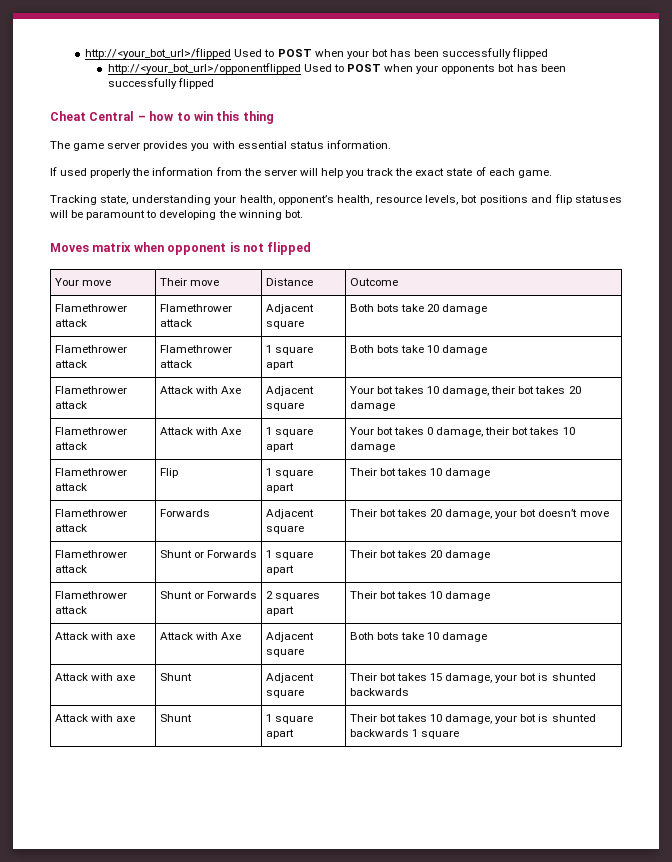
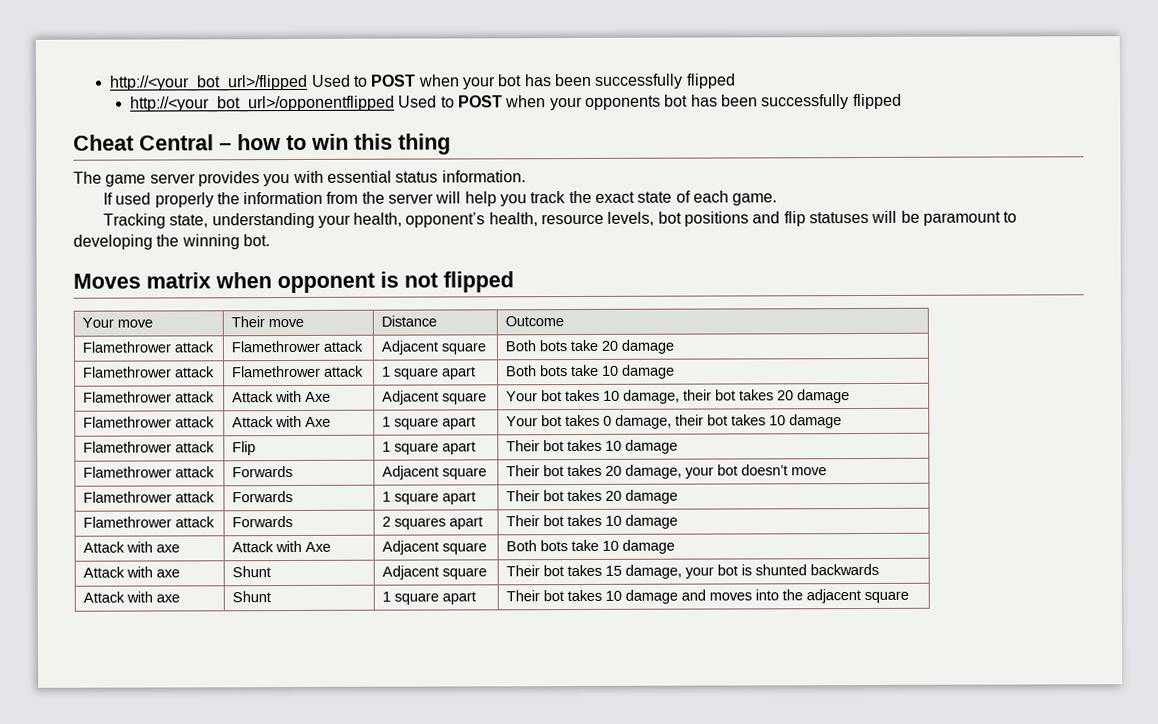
[159,550,204,558] Shunt or -> (215, 497) none
[159,591,204,599] Shunt or -> (215, 522) none
[445,714,596,724] [349,729,418,737] damage, your bot is shunted backwards 1 -> [624,589,861,604] damage and moves into the adjacent

